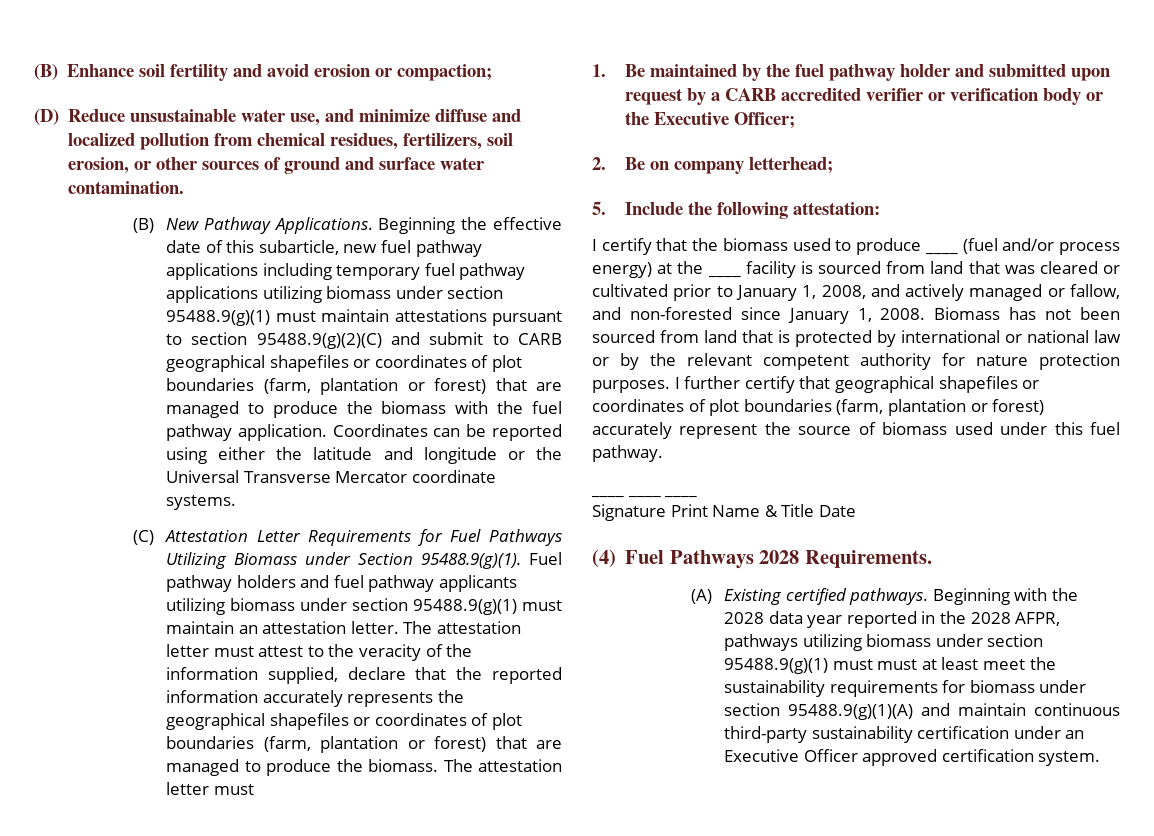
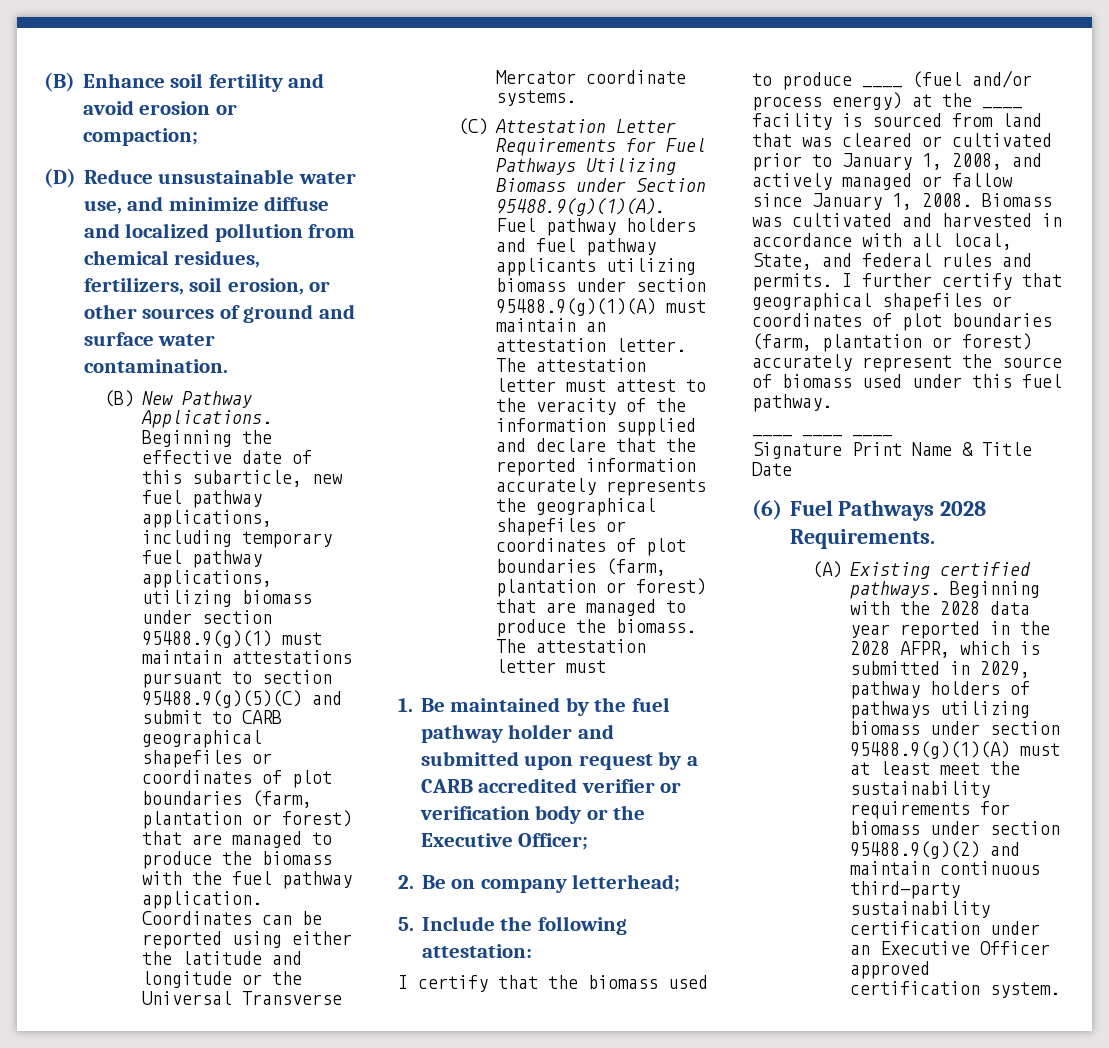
[166,263,259,280] applications -> [141,510,272,528] applications,
[166,286,259,303] applications -> [141,570,272,588] applications,
[256,333,382,349] 95488.9(g)(2)(C) -> [141,690,302,708] 95488.9(g)(5)(C)
[421,553,522,569] 95488.9(g)(1). -> [495,198,666,216] 95488.9(g)(1)(A).
[413,599,518,615] 95488.9(g)(1) -> [495,298,656,316] 95488.9(g)(1)(A)
[267,667,338,684] supplied, -> [615,418,696,436] [495,438,526,452] supplied and
[1070,284,1120,299] [592,307,732,320] fallow, and non-forested -> [952,173,1013,187] fallow
[1009,307,1120,320] [592,330,1121,347] [592,353,1120,370] [592,380,670,393] has not been sourced from land that is protected by international or national law or by the relevant competent authority for nature protection purposes. -> [752,213,1062,227] [752,233,1012,250] [752,253,1032,270] [752,273,832,291] was cultivated and harvested in accordance with all local, State, and federal rules and permits.
[592,549,616,568] (4) -> [752,499,782,520] (6)
(1061, 619) none -> [959,641,1040,655] [849,661,1030,678] [849,681,1030,699] which is submitted in 2029, pathway holders of
[724,658,873,674] 95488.9(g)(1) must -> [849,741,1010,759] 95488.9(g)(1)(A)
[788,704,914,720] 95488.9(g)(1)(A) -> [849,841,980,859] 95488.9(g)(2)

